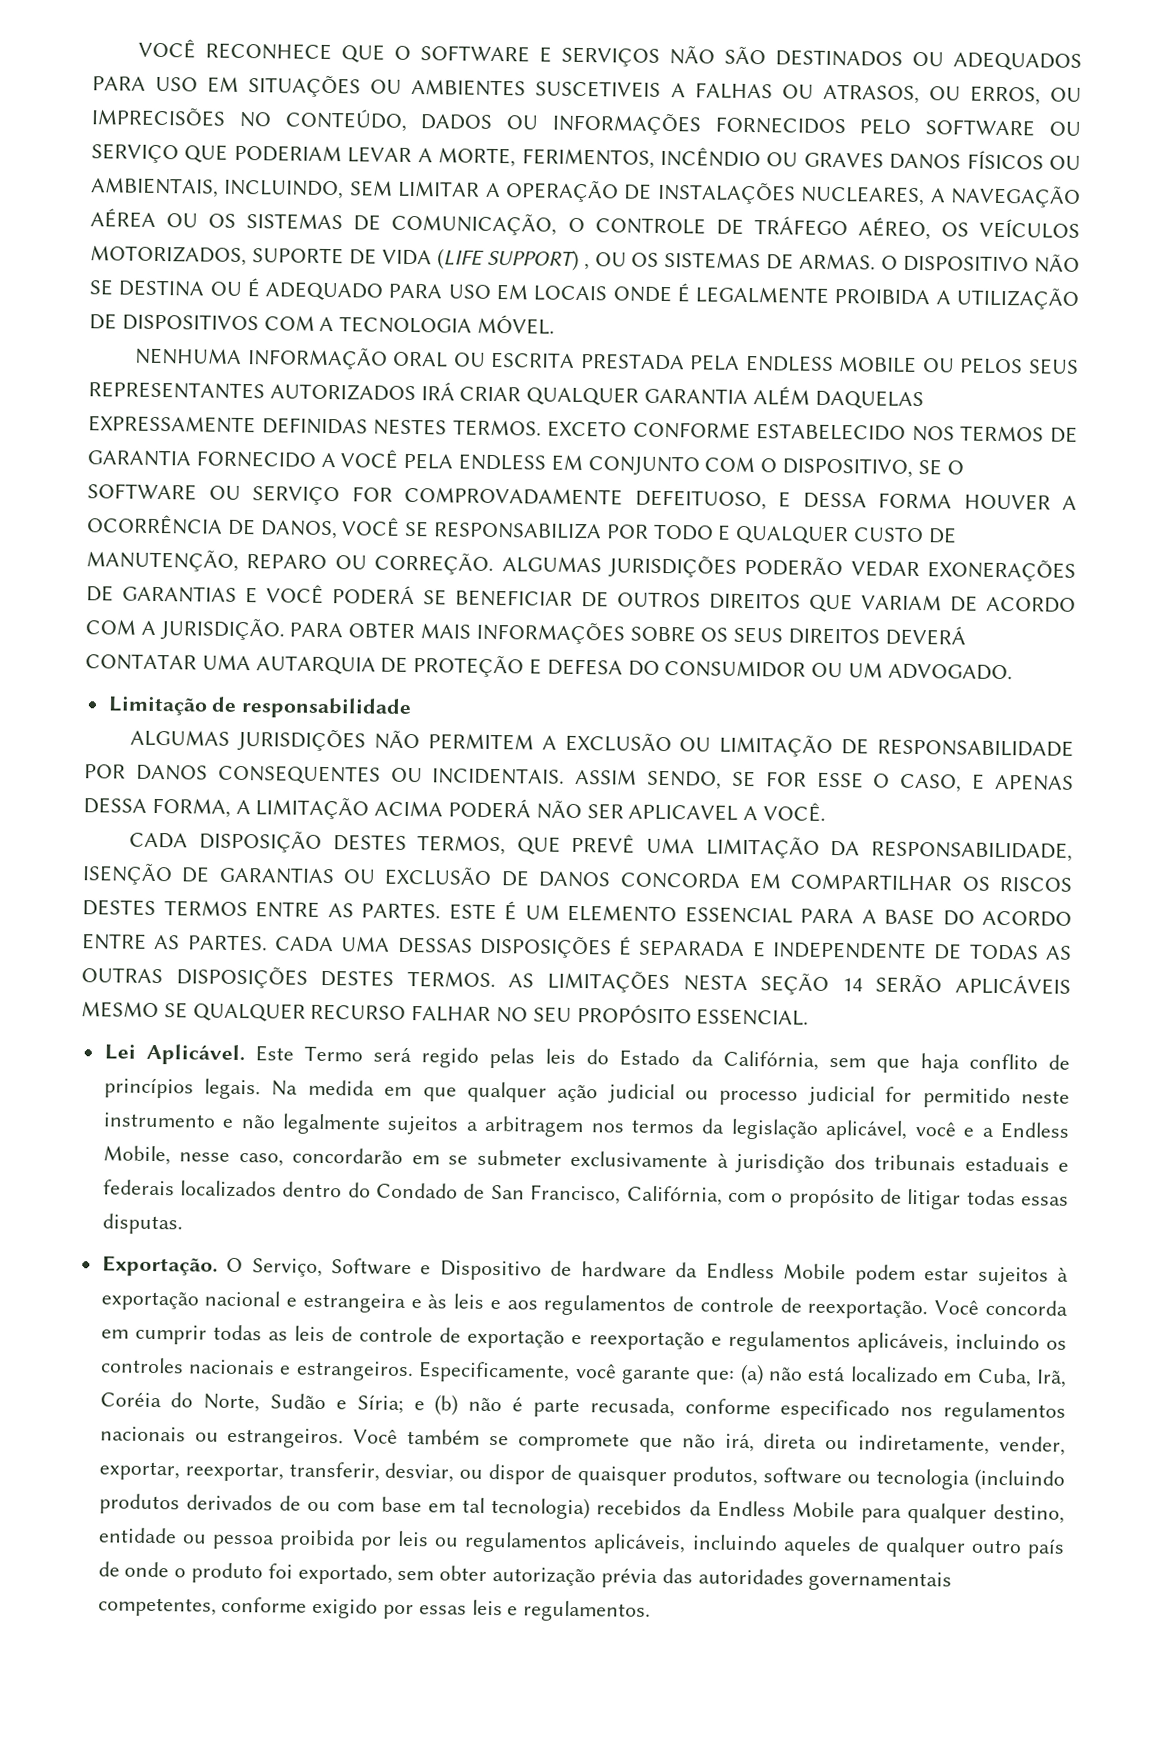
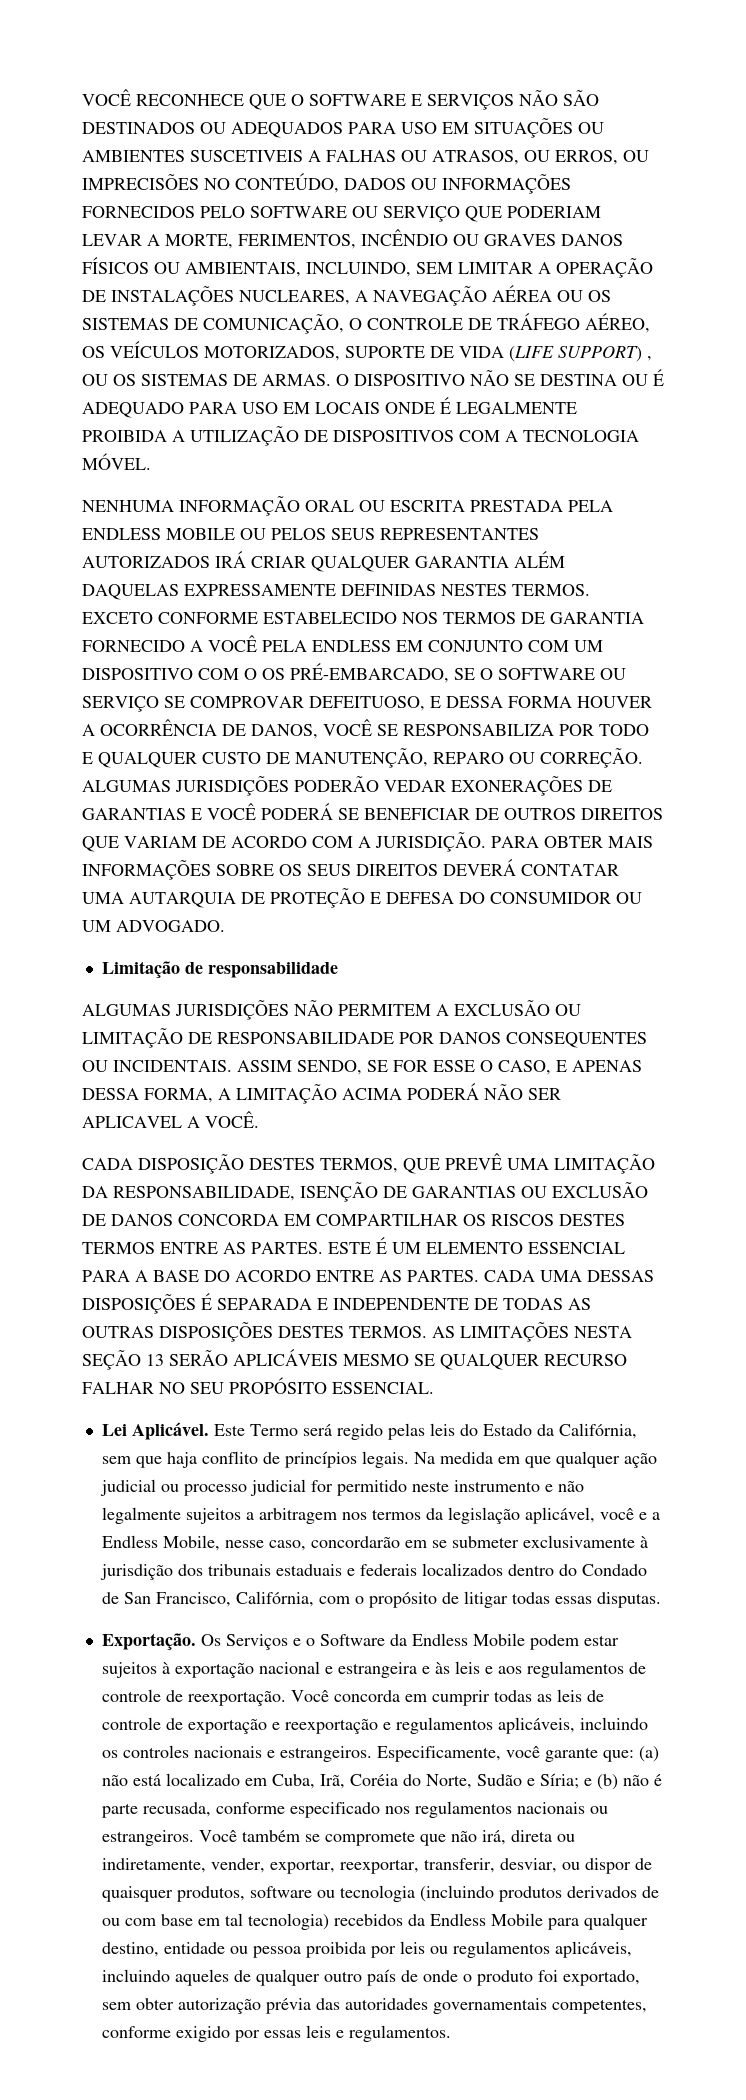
[760,457,914,478] O DISPOSITIVO, -> [574,640,603,652] [82,663,449,683] UM DISPOSITIVO COM O OS PRÉ-EMBARCADO,
[351,486,623,506] FOR COMPROVADAMENTE -> [164,696,304,708] SE COMPROVAR
[841,978,863,992] 14 -> [146,1354,164,1366] 13
[226,1257,667,1281] O Serviço, Software e Dispositivo de hardware -> [200,1634,385,1650] Os Serviços e o Software

